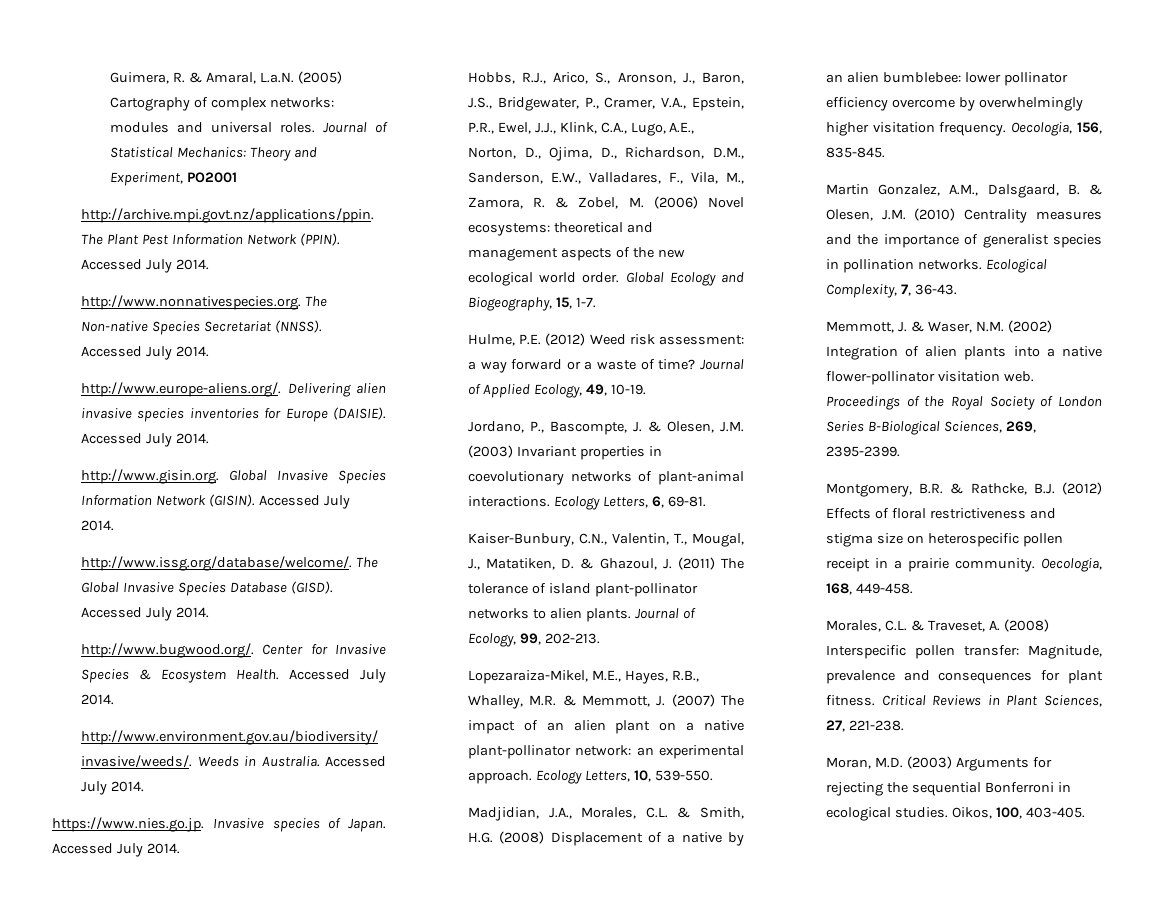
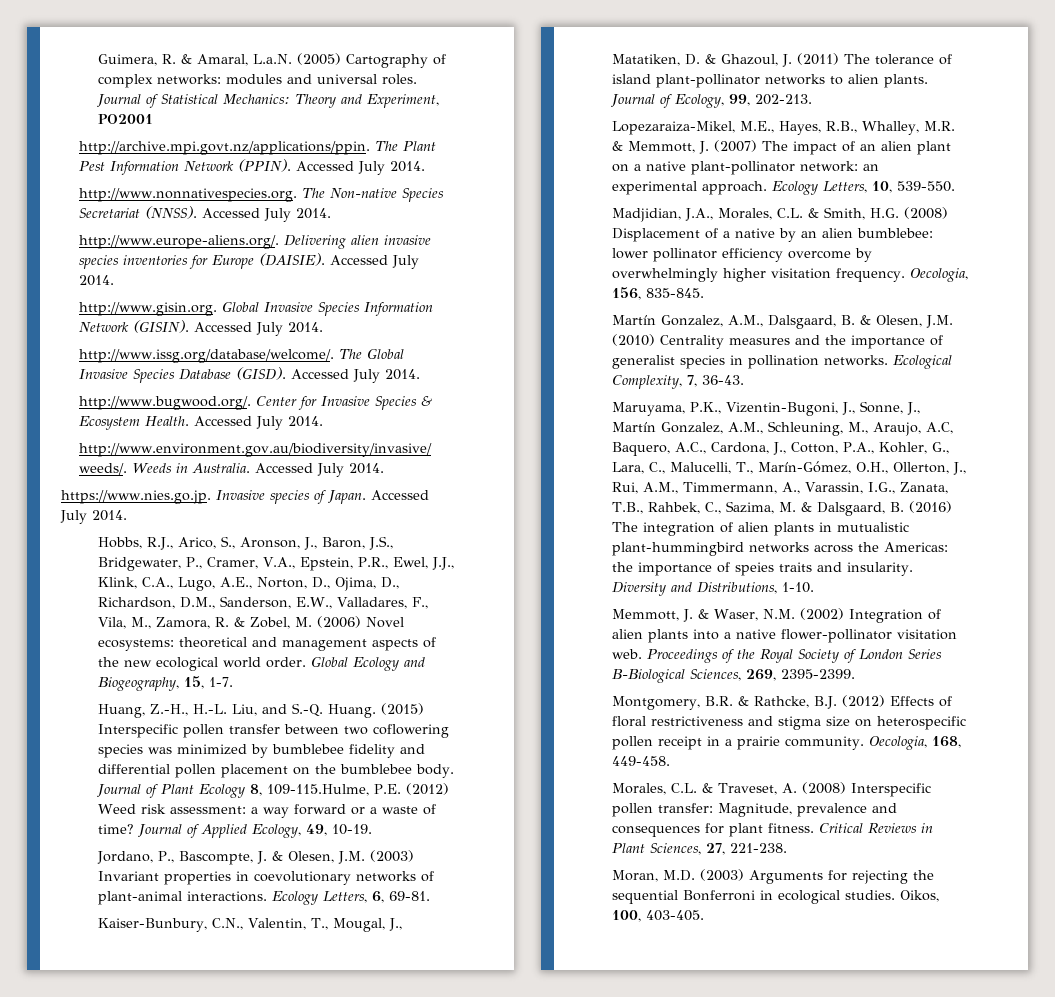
[467,334,515,346] Hulme, -> [97,703,424,718] [97,724,449,738] [97,744,425,758] [97,764,454,778] [96,784,369,798] Huang, Z.-H., H.-L. Liu, and S.-Q. Huang. (2015) Interspecific pollen transfer between two coflowering species was minimized by bumblebee fidelity and differential pollen placement on the bumblebee body. Journal of Plant Ecology 8, 109-115.Hulme,
[825,184,869,195] Martin -> [611,315,656,325] Martín
(957, 289) none -> [611,401,920,416] [611,421,953,436] [611,442,949,456] [611,461,966,475] [611,482,948,494] [611,501,952,516] [611,522,909,536] [611,542,948,556] [611,562,913,576] [611,582,814,596] // Maruyama, P.K., Vizentin-Bugoni, J., Sonne, J., Martín Gonzalez, A.M., Schleuning, M., Araujo, A.C, Baquero, A.C., Cardona, J., Cotton, P.A., Kohler, G., Lara, C., Malucelli, T., Marín-Gómez, O.H., Ollerton, J., Rui, A.M., Timmermann, A., Varassin, I.G., Zanata, T.B., Rahbek, C., Sazima, M. & Dalsgaard, B. (2016) The integration of alien plants in mutualistic plant-hummingbird networks across the Americas: the importance of speies traits and insularity. Diversity and Distributions, 1-10.

